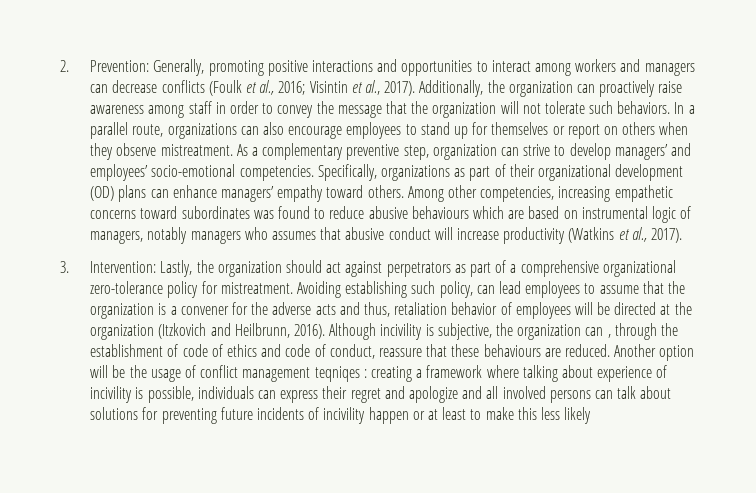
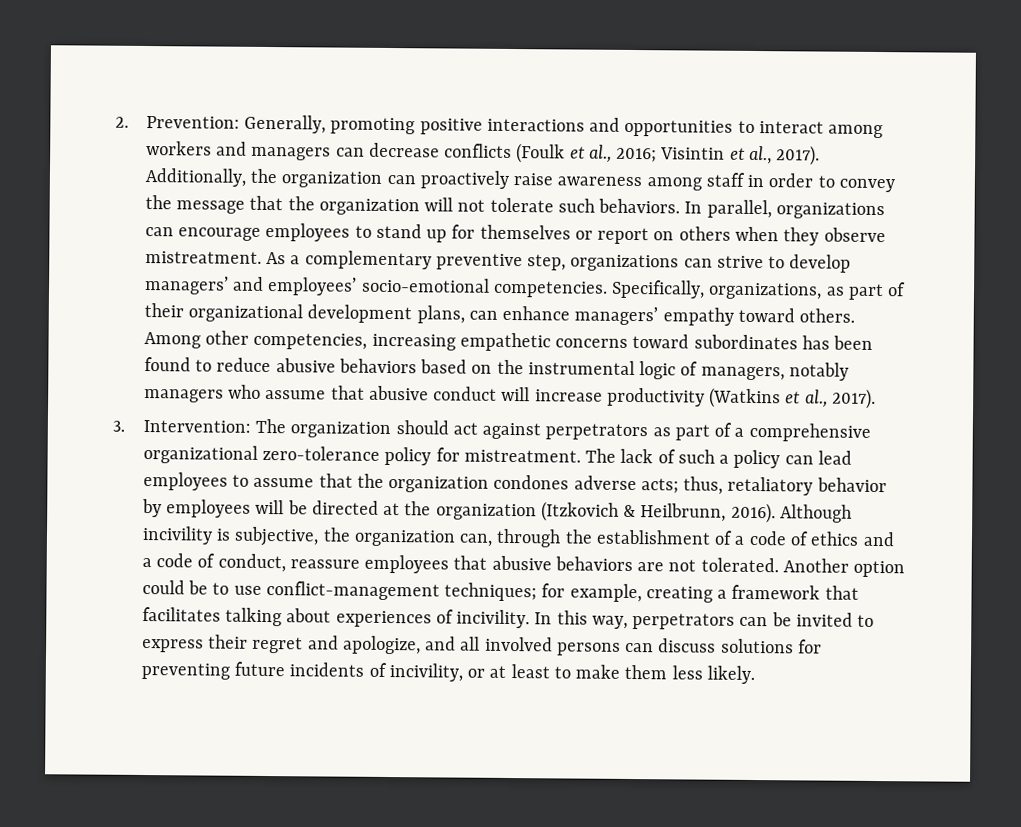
[688,105,695,114] [90,122,285,139] a parallel route, organizations can also -> [706,199,885,220] [144,226,174,237] parallel, organizations can
[432,144,497,160] organization -> [570,254,680,272] organizations
[381,165,451,181] organizations -> [708,282,823,300] organizations,
[90,185,147,202] (OD) plans -> [416,305,465,324] plans,
[253,210,274,219] was -> [801,335,874,350] has been
[411,206,525,219] behaviours which are -> [338,358,417,374] behaviors
(578, 214) none -> [496,359,524,375] the
[272,231,317,240] assumes -> [265,389,327,400] assume
[160,260,214,277] Lastly, the -> [255,418,287,434] The
[297,281,473,298] Avoiding establishing such policy, -> [585,448,781,469] The lack of such a policy
[158,302,512,317] is a convener for the adverse acts and thus, retaliation behavior of -> [493,474,887,496] [141,498,162,518] condones adverse acts; thus, retaliatory behavior by
[210,323,231,336] and -> [623,504,637,518] &
[585,327,611,338] can , -> [459,533,494,547] can,
(179, 350) none -> [734,535,746,545] a
(282, 350) none -> [141,557,152,568] a
[426,344,695,361] [90,365,668,382] [90,386,277,403] that these behaviours are reduced. Another option will be the usage of conflict management teqniqes : creating a framework where talking about experience of incivility is possible, individuals can -> [364,554,906,578] [141,579,859,603] [141,606,875,630] employees that abusive behaviors are not tolerated. Another option could be to use conflict-management techniques; for example, creating a framework that facilitates talking about experiences of incivility. In this way, perpetrators can be invited to
[408,386,458,403] apologize -> [342,635,421,655] apologize,
[617,386,672,399] talk about -> [658,638,717,653] discuss
[323,407,409,424] incivility happen -> [388,663,463,682] incivility,
[517,407,592,424] this less likely -> [624,664,755,685] them less likely.

